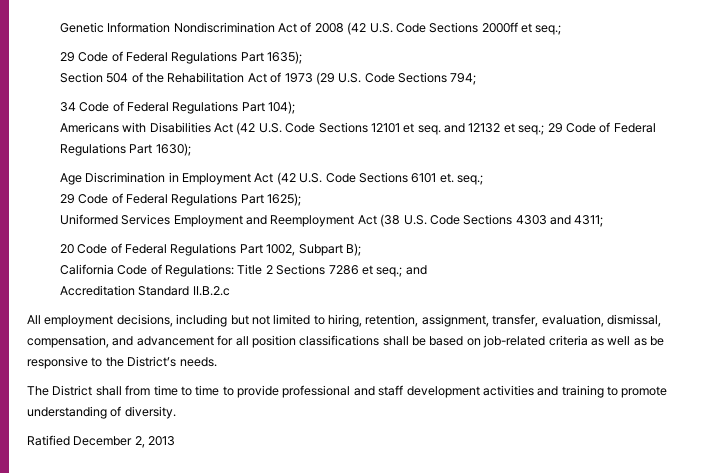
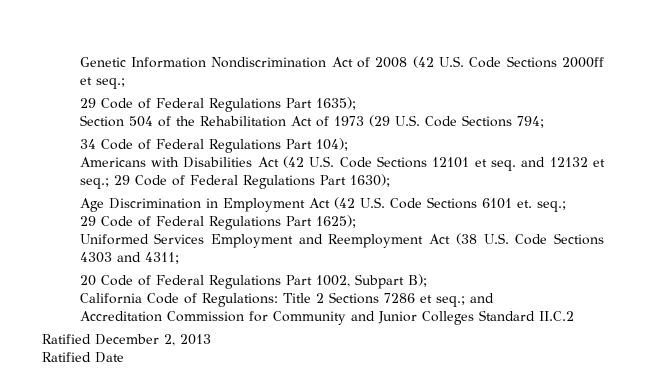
[138,286,230,296] [27,314,661,327] [27,335,664,348] [27,356,217,369] [27,385,668,398] [27,406,176,419] Standard II.B.2.c // All employment decisions, including but not limited to hiring, retention, assignment, transfer, evaluation, dismissal, compensation, and advancement for all position classifications shall be based on job-related criteria as well as be responsive to the District’s needs. // The District shall from time to time to provide professional and staff development activities and training to promote understanding of diversity. -> [166,310,574,325] Commission for Community and Junior Colleges Standard II.C.2
(176, 441) none -> [42,352,124,363] // Ratified Date

